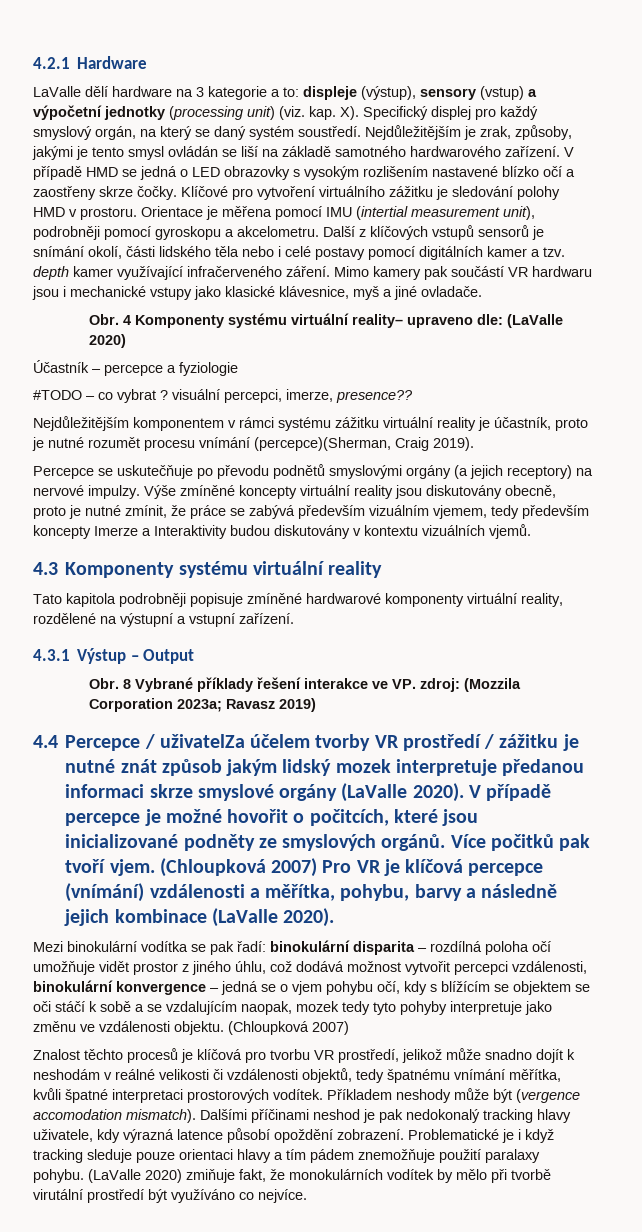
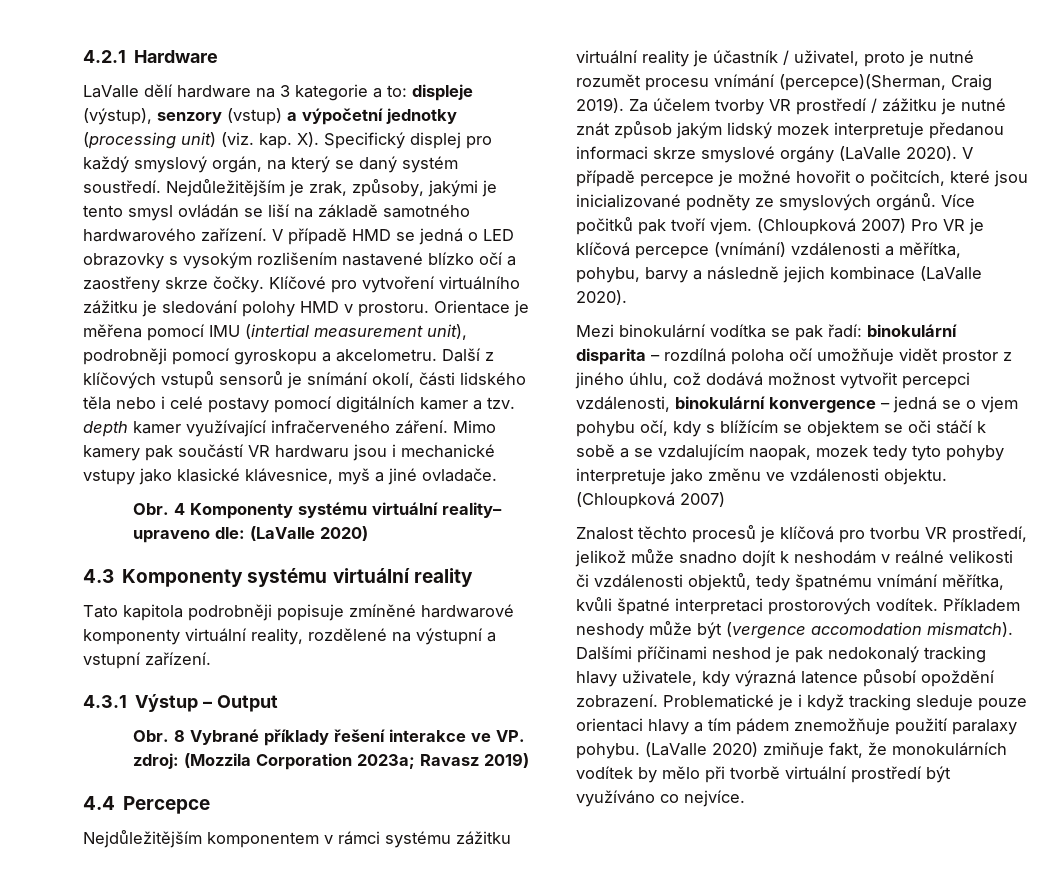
[420,88,476,100] sensory -> [157,112,222,124] senzory
[33,360,238,376] [33,389,413,403] [33,416,588,431] [32,437,474,451] [33,464,593,479] [33,485,556,499] [33,505,589,519] [33,524,531,539] // Účastník – percepce a fyziologie // #TODO – co vybrat ? visuální percepci, imerze, presence?? // Nejdůležitějším komponentem v rámci systému zážitku virtuální reality je účastník, proto je nutné rozumět procesu vnímání (percepce)(Sherman, Craig 2019). // Percepce se uskutečňuje po převodu podnětů smyslovými orgány (a jejich receptory) na nervové impulzy. Výše zmíněné koncepty virtuální reality jsou diskutovány obecně, proto je nutné zmínit, že práce se zabývá především vizuálním vjemem, tedy především koncepty Imerze a Interaktivity budou diskutovány v kontextu vizuálních vjemů. -> (369, 533) none
[144,734,245,749] / uživatelZa -> [83,830,511,848] [576,50,974,67] [576,74,992,91] [576,98,648,113] // Nejdůležitějším komponentem v rámci systému zážitku virtuální reality je účastník / uživatel, proto je nutné rozumět procesu vnímání (percepce)(Sherman, Craig 2019). Za
[33,1189,83,1200] virutální -> [785,766,847,780] virtuální

